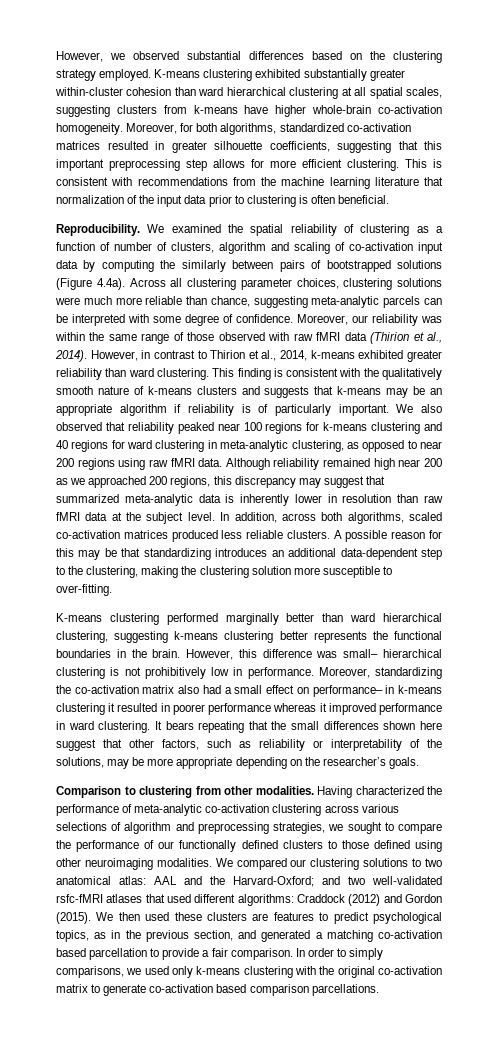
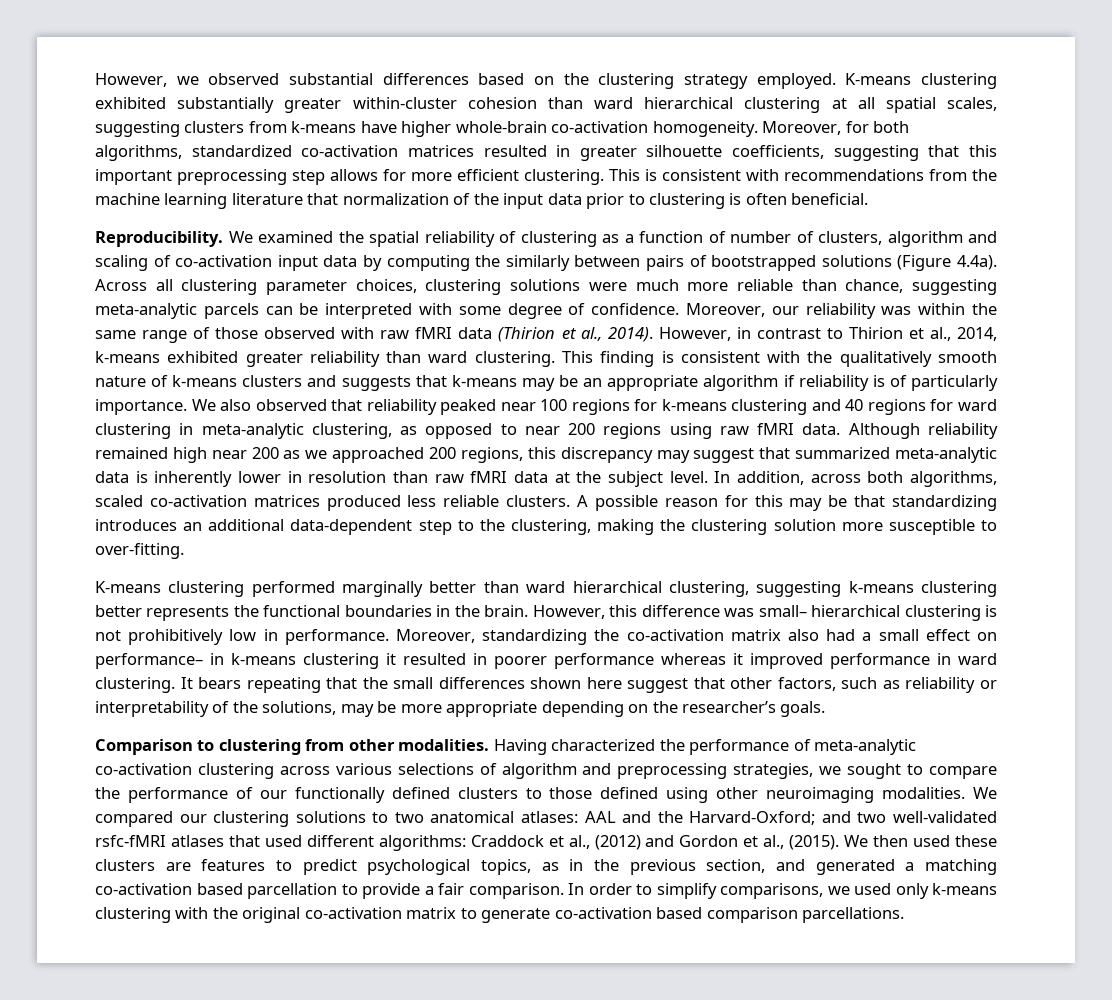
[338,404,389,416] important. -> [95,399,187,415] importance.
[119,876,146,885] atlas: -> [521,811,578,823] atlases:
(345, 898) none -> [548,835,590,849] et al.,
(442, 898) none -> [743,835,785,849] et al.,
[349,948,384,960] simply -> [656,883,717,899] simplify

